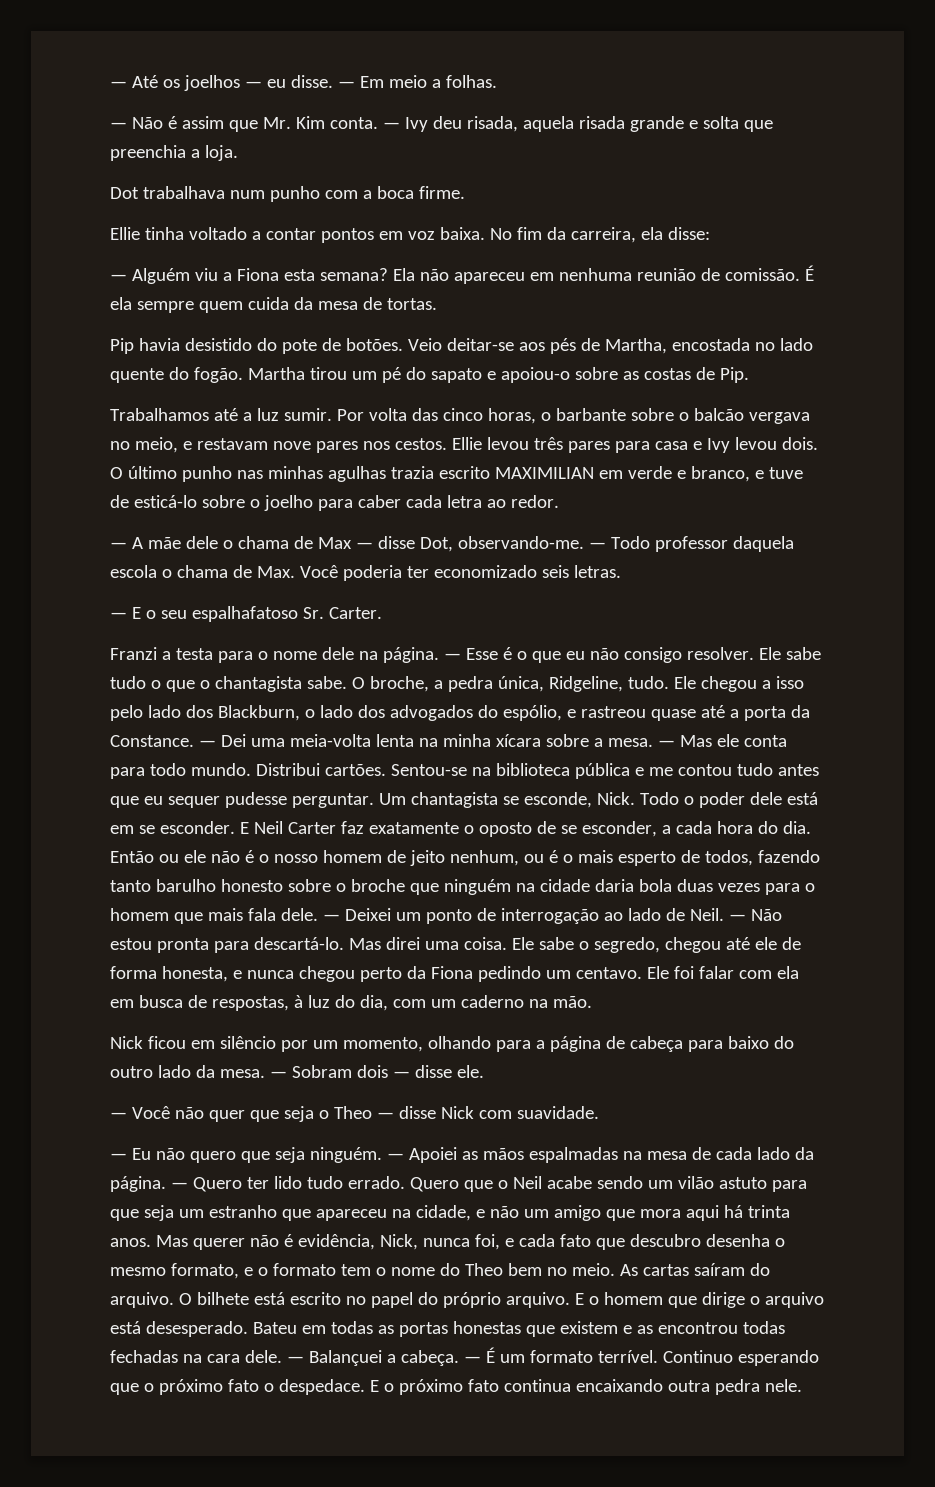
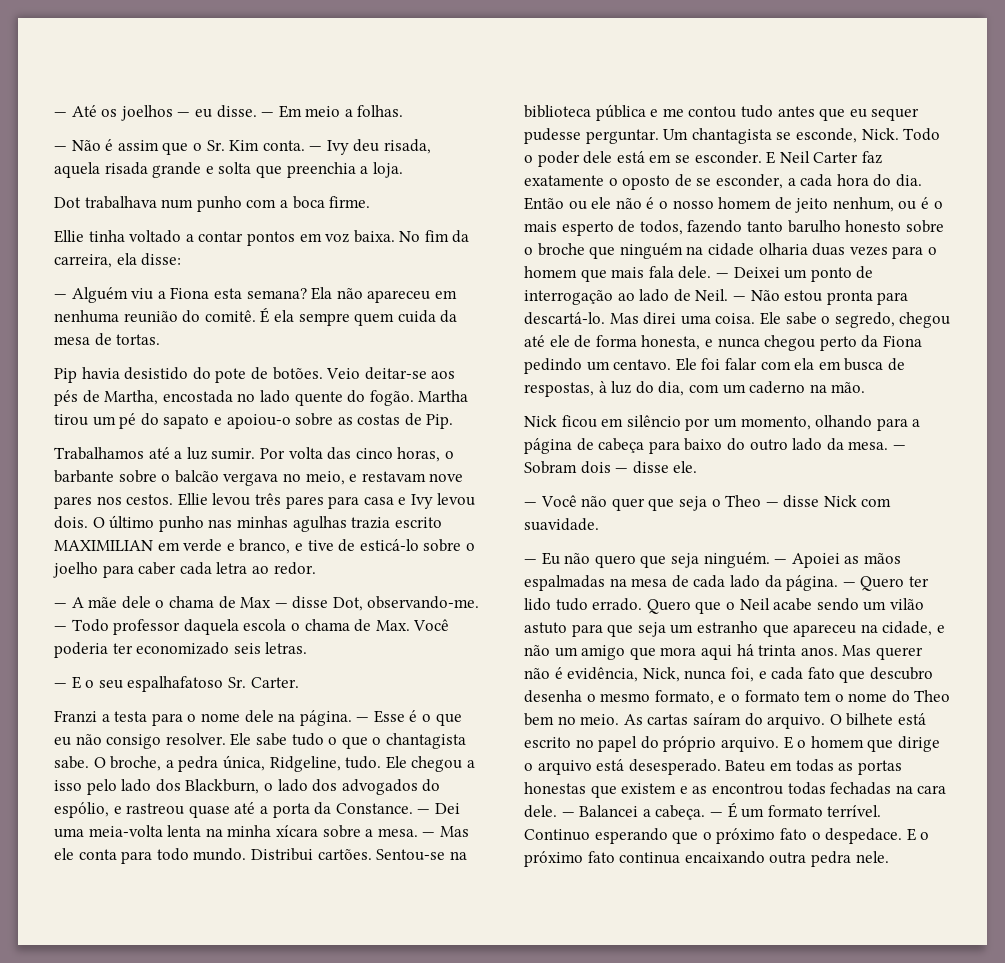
[262,117,291,129] Mr. -> [192,140,225,151] o Sr.
[700,268,800,281] de comissão. -> [182,310,256,323] do comitê.
[768,467,803,479] tuve -> [307,540,334,551] tive
[594,879,672,892] daria bola -> [758,243,808,255] olharia
[308,1350,382,1366] Balançuei -> [579,805,639,817] Balancei

